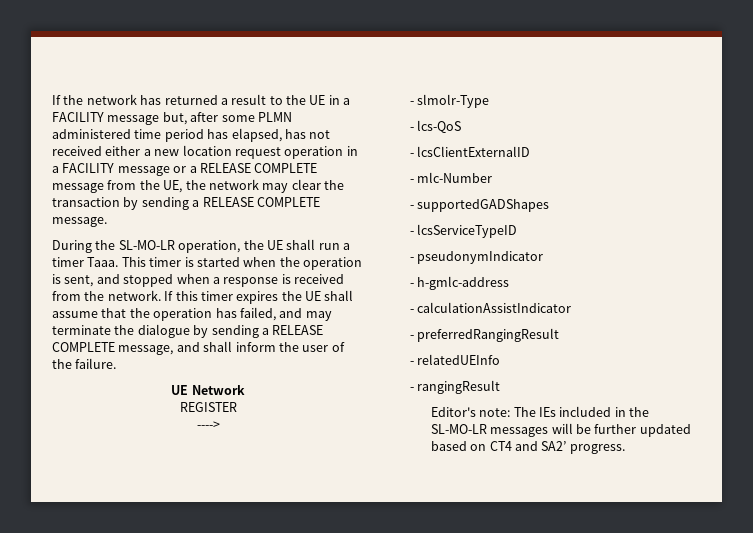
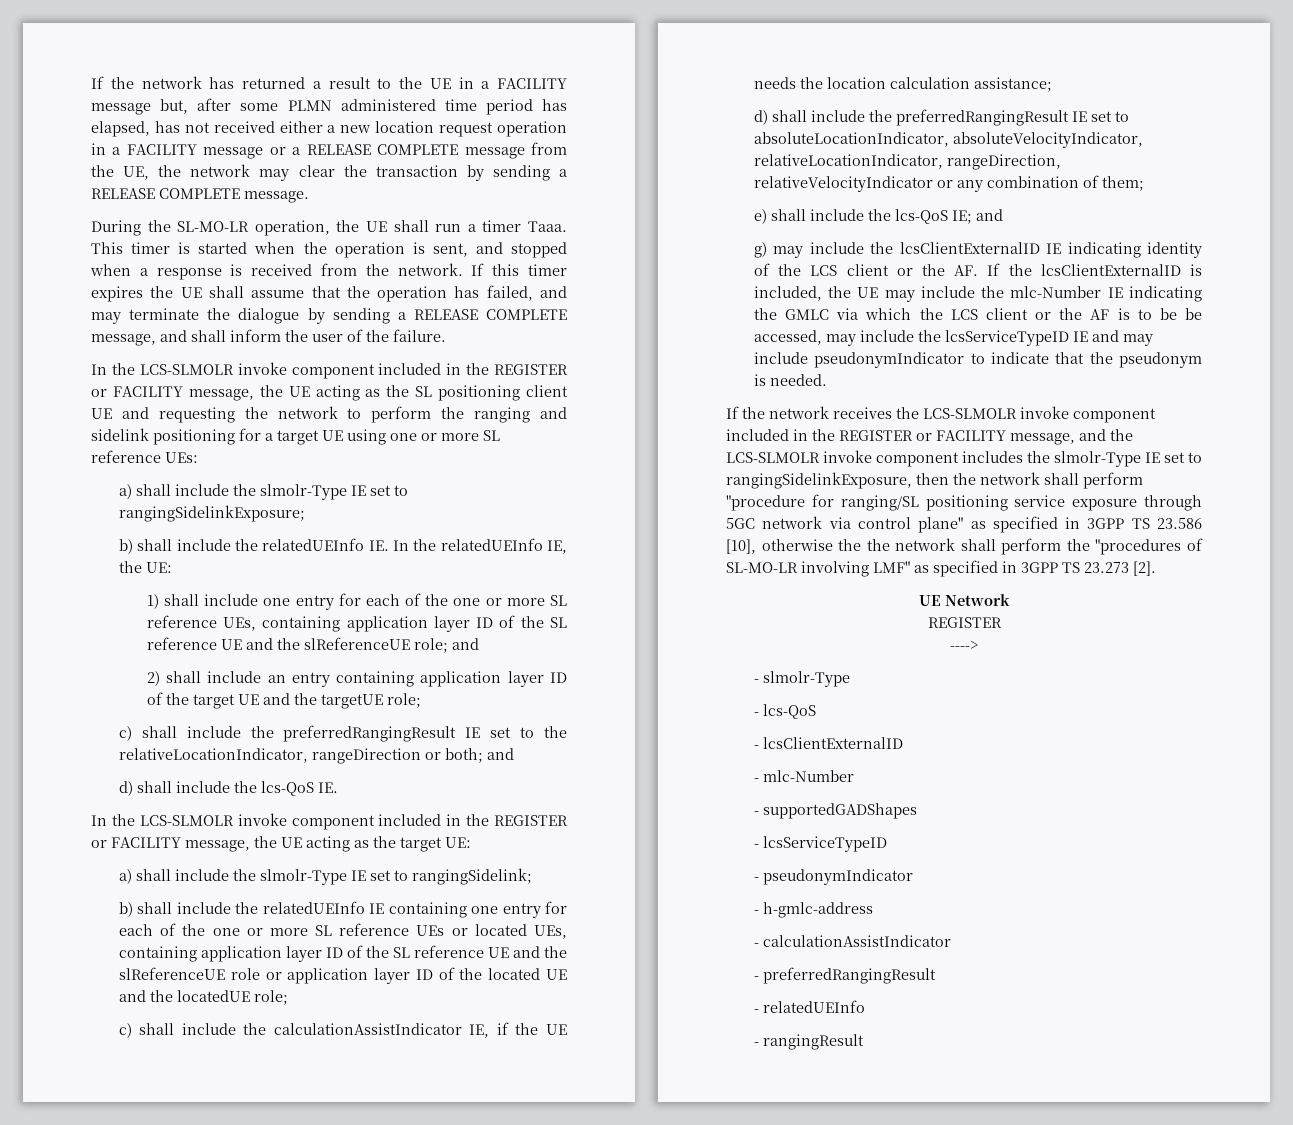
(117, 363) none -> [91,362,568,379] [91,385,568,401] [91,406,568,423] [91,428,500,445] [91,450,198,463] [118,484,408,500] [118,505,305,522] [118,538,567,554] [118,561,172,573] [146,593,568,610] [146,615,567,632] [146,637,479,653] [146,671,567,687] [146,692,421,709] [118,725,567,742] [118,748,514,764] [118,781,338,796] [91,813,568,830] [91,836,471,852] [118,868,532,885] [118,901,567,918] [118,923,567,939] [118,945,567,962] [118,967,567,984] [118,990,288,1005] [118,1022,567,1038] [753,77,1052,92] [753,109,1129,126] [753,132,1143,148] [753,154,1061,170] [753,175,1144,192] [753,209,1003,224] [753,242,1202,258] [753,263,1202,276] [753,286,1202,302] [753,308,1202,320] [753,330,1153,346] [753,352,1202,368] [753,374,827,386] [726,406,1156,423] [726,429,1133,445] [726,450,1202,467] [726,472,1143,489] [726,494,1202,511] [726,516,1202,533] [726,538,1203,555] [726,560,1156,577] // In the LCS-SLMOLR invoke component included in the REGISTER or FACILITY message, the UE acting as the SL positioning client UE and requesting the network to perform the ranging and sidelink positioning for a target UE using one or more SL reference UEs: // a) shall include the slmolr-Type IE set to rangingSidelinkExposure; // b) shall include the relatedUEInfo IE. In the relatedUEInfo IE, the UE: // 1) shall include one entry for each of the one or more SL reference UEs, containing application layer ID of the SL reference UE and the slReferenceUE role; and // 2) shall include an entry containing application layer ID of the target UE and the targetUE role; // c) shall include the preferredRangingResult IE set to the relativeLocationIndicator, rangeDirection or both; and // d) shall include the lcs-QoS IE. // In the LCS-SLMOLR invoke component included in the REGISTER or FACILITY message, the UE acting as the target UE: // a) shall include the slmolr-Type IE set to rangingSidelink; // b) shall include the relatedUEInfo IE containing one entry for each of the one or more SL reference UEs or located UEs, containing application layer ID of the SL reference UE and the slReferenceUE role or application layer ID of the located UE and the locatedUE role; // c) shall include the calculationAssistIndicator IE, if the UE needs the location calculation assistance; // d) shall include the preferredRangingResult IE set to absoluteLocationIndicator, absoluteVelocityIndicator, relativeLocationIndicator, rangeDirection, relativeVelocityIndicator or any combination of them; // e) shall include the lcs-QoS IE; and // g) may include the lcsClientExternalID IE indicating identity of the LCS client or the AF. If the lcsClientExternalID is included, the UE may include the mlc-Number IE indicating the GMLC via which the LCS client or the AF is to be be accessed, may include the lcsServiceTypeID IE and may include pseudonymIndicator to indicate that the pseudonym is needed. // If the network receives the LCS-SLMOLR invoke component included in the REGISTER or FACILITY message, and the LCS-SLMOLR invoke component includes the slmolr-Type IE set to rangingSidelinkExposure, then the network shall perform "procedure for ranging/SL positioning service exposure through 5GC network via control plane" as specified in 3GPP TS 23.586 [10], otherwise the the network shall perform the "procedures of SL-MO-LR involving LMF" as specified in 3GPP TS 23.273 [2].
[430,406,650,417] [430,423,691,437] [430,441,625,454] // Editor's note: The IEs included in the SL-MO-LR messages will be further updated based on CT4 and SA2’ progress. -> (864, 1042) none

